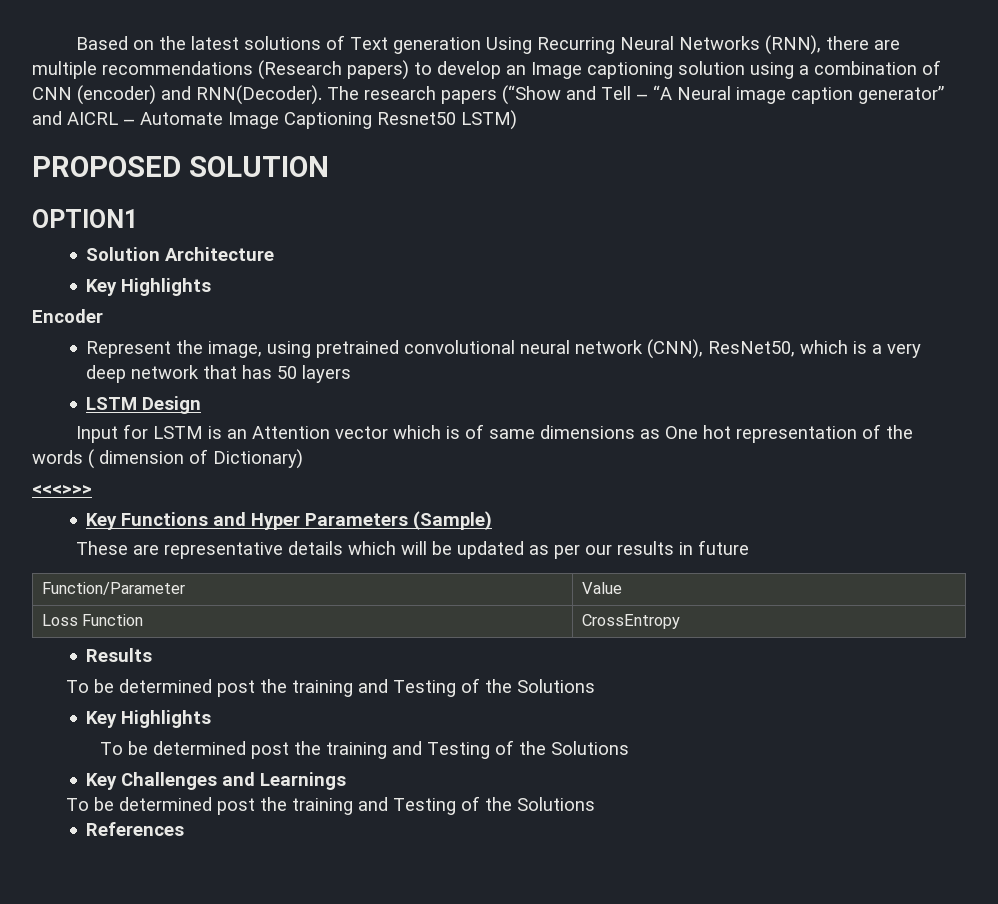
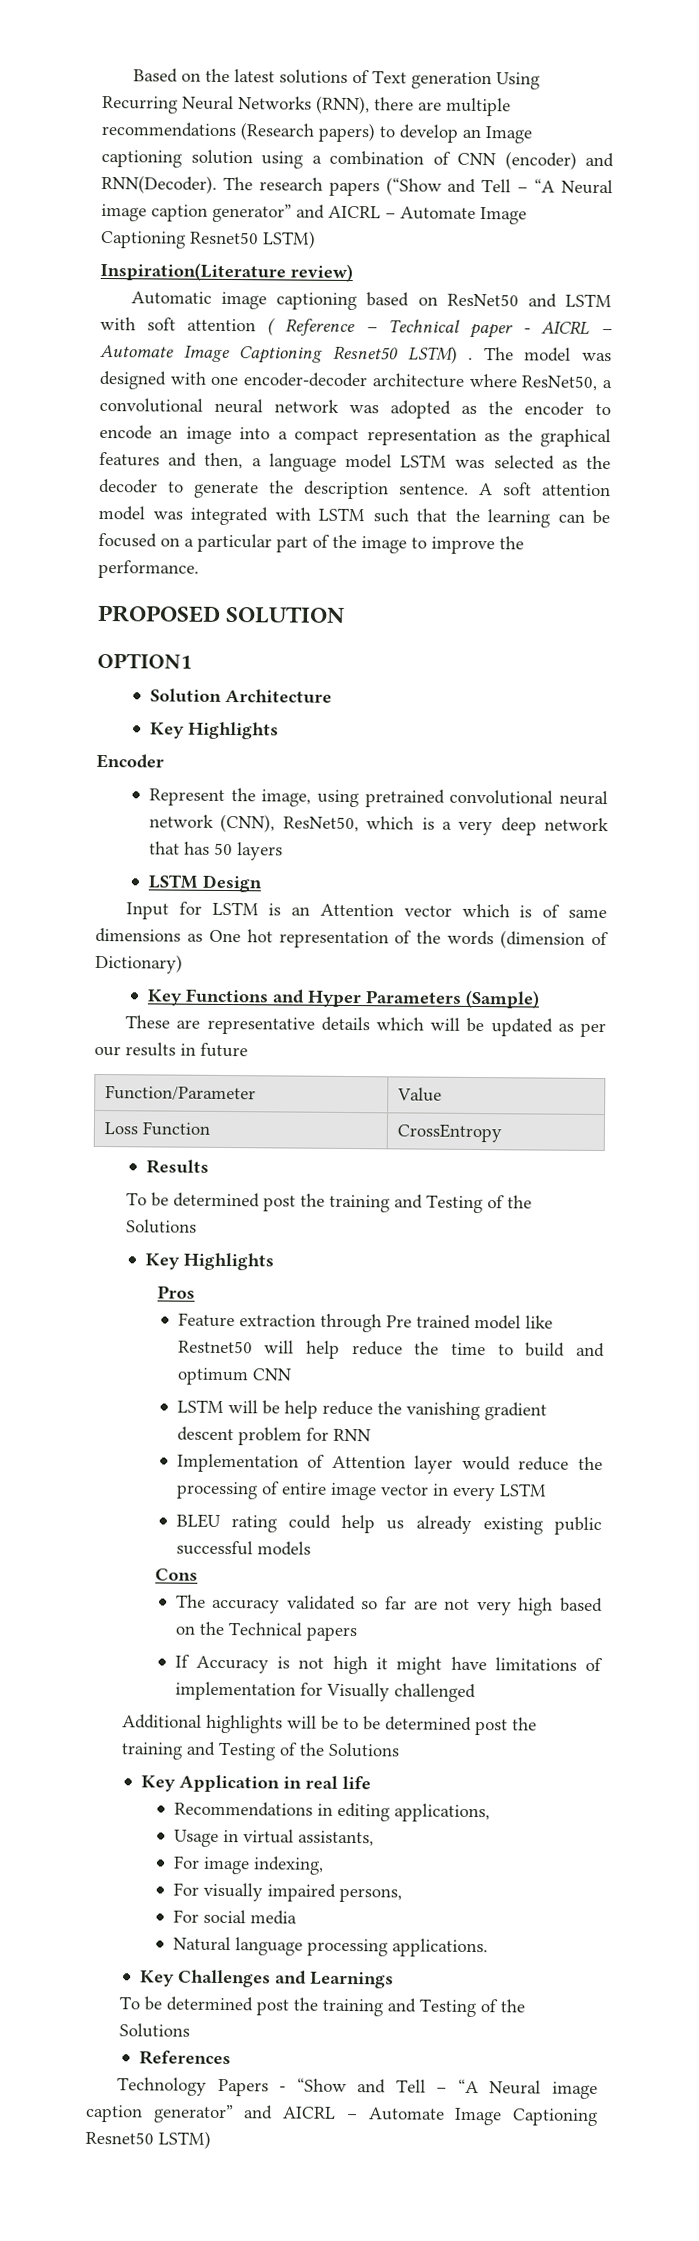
(517, 120) none -> [100,261,353,282] [131,291,612,311] [100,316,614,339] [100,344,612,364] [99,370,612,391] [99,397,611,419] [99,424,612,448] [99,451,611,472] [99,478,611,500] [98,505,610,528] [98,532,524,555] [98,559,199,579] // Inspiration(Literature review) // Automatic image captioning based on ResNet50 and LSTM with soft attention ( Reference – Technical paper - AICRL – Automate Image Captioning Resnet50 LSTM) . The model was designed with one encoder-decoder architecture where ResNet50, a convolutional neural network was adopted as the encoder to encode an image into a compact representation as the graphical features and then, a language model LSTM was selected as the decoder to generate the description sentence. A soft attention model was integrated with LSTM such that the learning can be focused on a particular part of the image to improve the performance.
[88,449,184,469] ( dimension -> [500,930,586,949] (dimension
[32,485,92,495] // <<<>>> -> (183, 963) none
[99,742,123,755] To -> [157,1285,196,1299] [177,1312,553,1333] [177,1340,606,1359] [176,1367,292,1386] [176,1399,547,1421] [176,1426,371,1446] [176,1453,603,1474] [175,1481,547,1502] [175,1513,602,1536] [175,1540,311,1556] [155,1568,199,1581] [175,1594,603,1616] [174,1621,357,1642] [174,1654,603,1675] [174,1681,476,1703] [121,1714,359,1734] Pros // Feature extraction through Pre trained model like Restnet50 will help reduce the time to build and optimum CNN // LSTM will be help reduce the vanishing gradient descent problem for RNN // Implementation of Attention layer would reduce the processing of entire image vector in every LSTM // BLEU rating could help us already existing public successful models // Cons // The accuracy validated so far are not very high based on the Technical papers // If Accuracy is not high it might have limitations of implementation for Visually challenged // Additional highlights will be to
(629, 748) none -> [141,1774,372,1793] [173,1801,490,1823] [173,1829,374,1847] [172,1855,324,1875] [172,1882,402,1903] [172,1909,297,1925] [172,1936,488,1958] // Key Application in real life // Recommendations in editing applications, // Usage in virtual assistants, // For image indexing, // For visually impaired persons, // For social media // Natural language processing applications.
(185, 829) none -> [117,2077,599,2100] [85,2104,598,2127] [85,2130,211,2149] // Technology Papers - “Show and Tell – “A Neural image caption generator” and AICRL – Automate Image Captioning Resnet50 LSTM)

